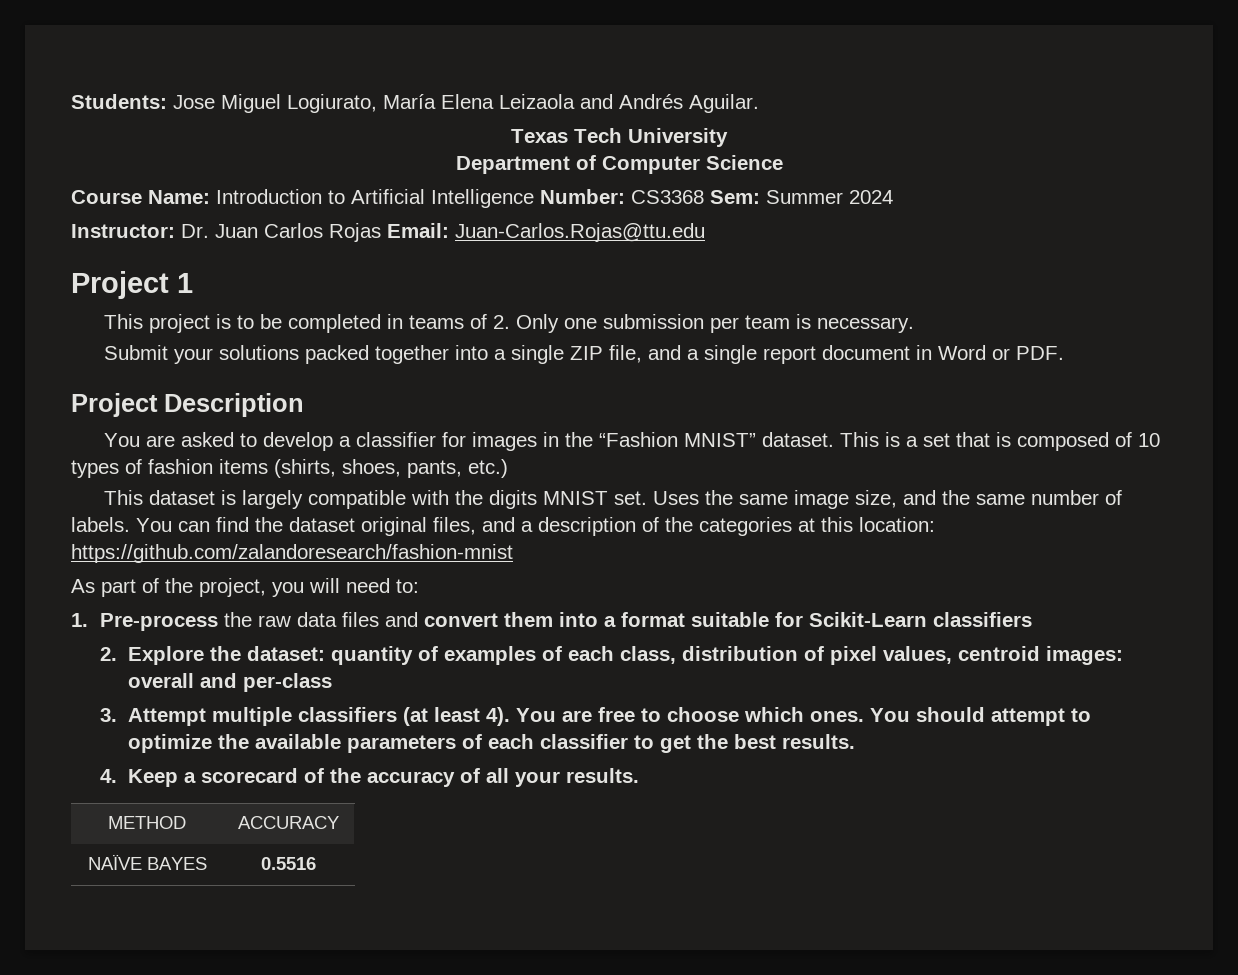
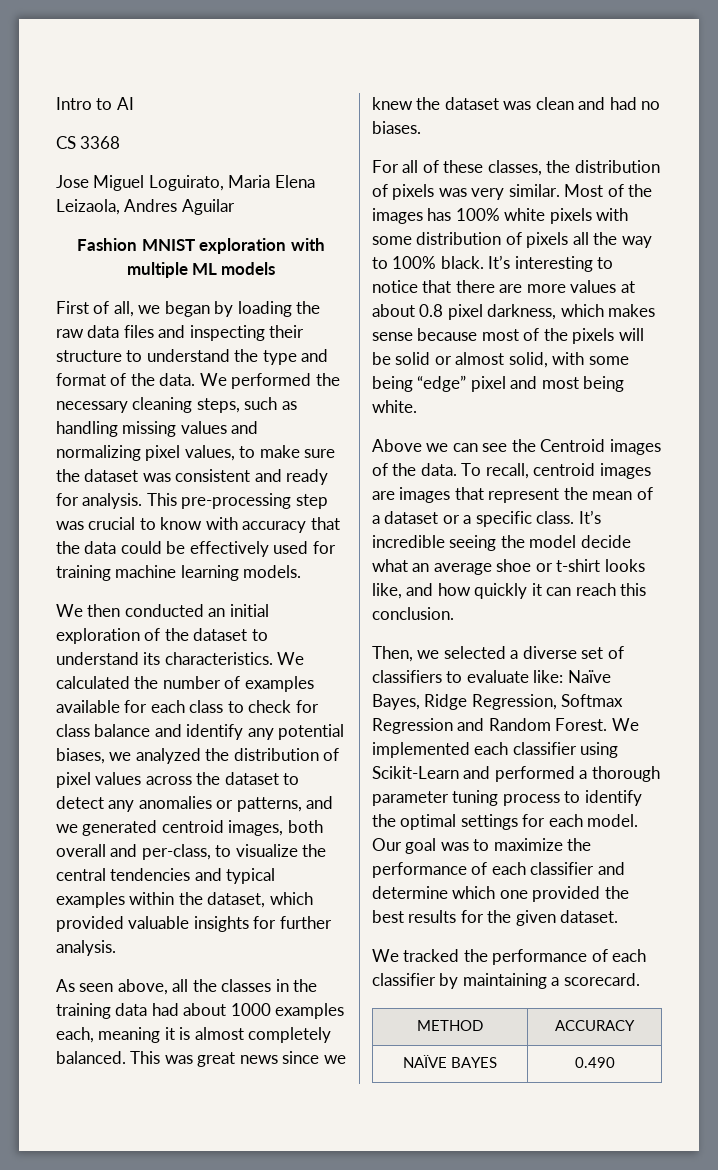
[71,94,759,113] [511,128,728,147] [455,155,783,174] [71,189,893,208] [71,223,705,242] [71,271,193,299] [103,314,914,333] [103,345,1064,364] [71,393,304,417] [103,432,1160,451] [71,459,508,478] [103,490,1122,509] [71,517,935,536] [71,544,513,563] [71,578,419,597] [71,613,218,631] Students: Jose Miguel Logiurato, María Elena Leizaola and Andrés Aguilar. // Texas Tech University // Department of Computer Science // Course Name: Introduction to Artificial Intelligence Number: CS3368 Sem: Summer 2024 // Instructor: Dr. Juan Carlos Rojas Email: Juan-Carlos.Rojas@ttu.edu // Project 1 // This project is to be completed in teams of 2. Only one submission per team is necessary. // Submit your solutions packed together into a single ZIP file, and a single report document in Word or PDF. // Project Description // You are asked to develop a classifier for images in the “Fashion MNIST” dataset. This is a set that is composed of 10 types of fashion items (shirts, shoes, pants, etc.) // This dataset is largely compatible with the digits MNIST set. Uses the same image size, and the same number of labels. You can find the dataset original files, and a description of the categories at this location: https://github.com/zalandoresearch/fashion-mnist // As part of the project, you will need to: // 1. Pre-process -> [56,97,134,110] [56,136,121,149] [56,175,315,191] [56,199,235,215] [77,238,325,254] [126,262,276,278] [56,301,292,317] Intro to AI // CS 3368 // Jose Miguel Loguirato, Maria Elena Leizaola, Andres Aguilar // Fashion MNIST exploration with multiple ML models // First of all, we began by loading
[423,612,1032,627] [99,646,1124,665] [128,673,333,692] [99,707,1092,726] [128,734,856,753] [99,768,640,787] convert them into a format suitable for Scikit-Learn classifiers // 2. Explore the dataset: quantity of examples of each class, distribution of pixel values, centroid images: overall and per-class // 3. Attempt multiple classifiers (at least 4). You are free to choose which ones. You should attempt to optimize the available parameters of each classifier to get the best results. // 4. Keep a scorecard of the accuracy of all your results. -> [189,325,305,341] [56,349,329,365] [56,373,340,389] [56,397,297,413] [56,421,259,437] [56,445,336,461] [56,469,329,485] [56,493,328,509] [56,517,340,533] [56,541,336,557] [56,565,302,581] [56,604,269,617] [56,628,268,644] [56,652,305,665] [56,676,314,692] [56,700,319,713] [56,724,345,740] [56,748,340,764] [56,772,300,788] [56,796,334,812] [56,820,323,836] [56,844,327,860] [56,868,276,884] [56,892,313,908] [56,916,332,932] [56,940,116,956] [56,979,318,995] [56,1003,345,1019] [56,1027,332,1043] [56,1051,346,1067] [372,97,661,110] [372,121,421,134] [372,160,660,176] [372,184,653,200] [372,208,629,224] [372,232,652,248] [372,255,614,272] [372,280,635,293] [372,304,656,320] [372,328,644,344] [372,352,629,368] [372,375,625,392] [372,400,417,413] [372,439,661,455] [372,463,651,479] [372,487,653,503] [372,510,601,527] [372,535,631,551] [372,559,645,575] [372,583,647,599] [372,607,454,620] [372,646,624,662] [372,670,611,683] [372,694,624,710] [372,718,639,734] [372,742,619,758] [372,766,660,782] [372,790,642,806] [372,814,639,830] [372,838,592,854] [372,862,625,878] [372,886,629,902] [372,910,619,926] [372,949,647,965] [372,973,640,989] inspecting their structure to understand the type and format of the data. We performed the necessary cleaning steps, such as handling missing values and normalizing pixel values, to make sure the dataset was consistent and ready for analysis. This pre-processing step was crucial to know with accuracy that the data could be effectively used for training machine learning models. // We then conducted an initial exploration of the dataset to understand its characteristics. We calculated the number of examples available for each class to check for class balance and identify any potential biases, we analyzed the distribution of pixel values across the dataset to detect any anomalies or patterns, and we generated centroid images, both overall and per-class, to visualize the central tendencies and typical examples within the dataset, which provided valuable insights for further analysis. // As seen above, all the classes in the training data had about 1000 examples each, meaning it is almost completely balanced. This was great news since we knew the dataset was clean and had no biases. // For all of these classes, the distribution of pixels was very similar. Most of the images has 100% white pixels with some distribution of pixels all the way to 100% black. It’s interesting to notice that there are more values at about 0.8 pixel darkness, which makes sense because most of the pixels will be solid or almost solid, with some being “edge” pixel and most being white. // Above we can see the Centroid images of the data. To recall, centroid images are images that represent the mean of a dataset or a specific class. It’s incredible seeing the model decide what an average shoe or t-shirt looks like, and how quickly it can reach this conclusion. // Then, we selected a diverse set of classifiers to evaluate like: Naïve Bayes, Ridge Regression, Softmax Regression and Random Forest. We implemented each classifier using Scikit-Learn and performed a thorough parameter tuning process to identify the optimal settings for each model. Our goal was to maximize the performance of each classifier and determine which one provided the best results for the given dataset. // We tracked the performance of each classifier by maintaining a scorecard.
[261,857,316,870] 0.5516 -> [574,1057,615,1068] 0.490

